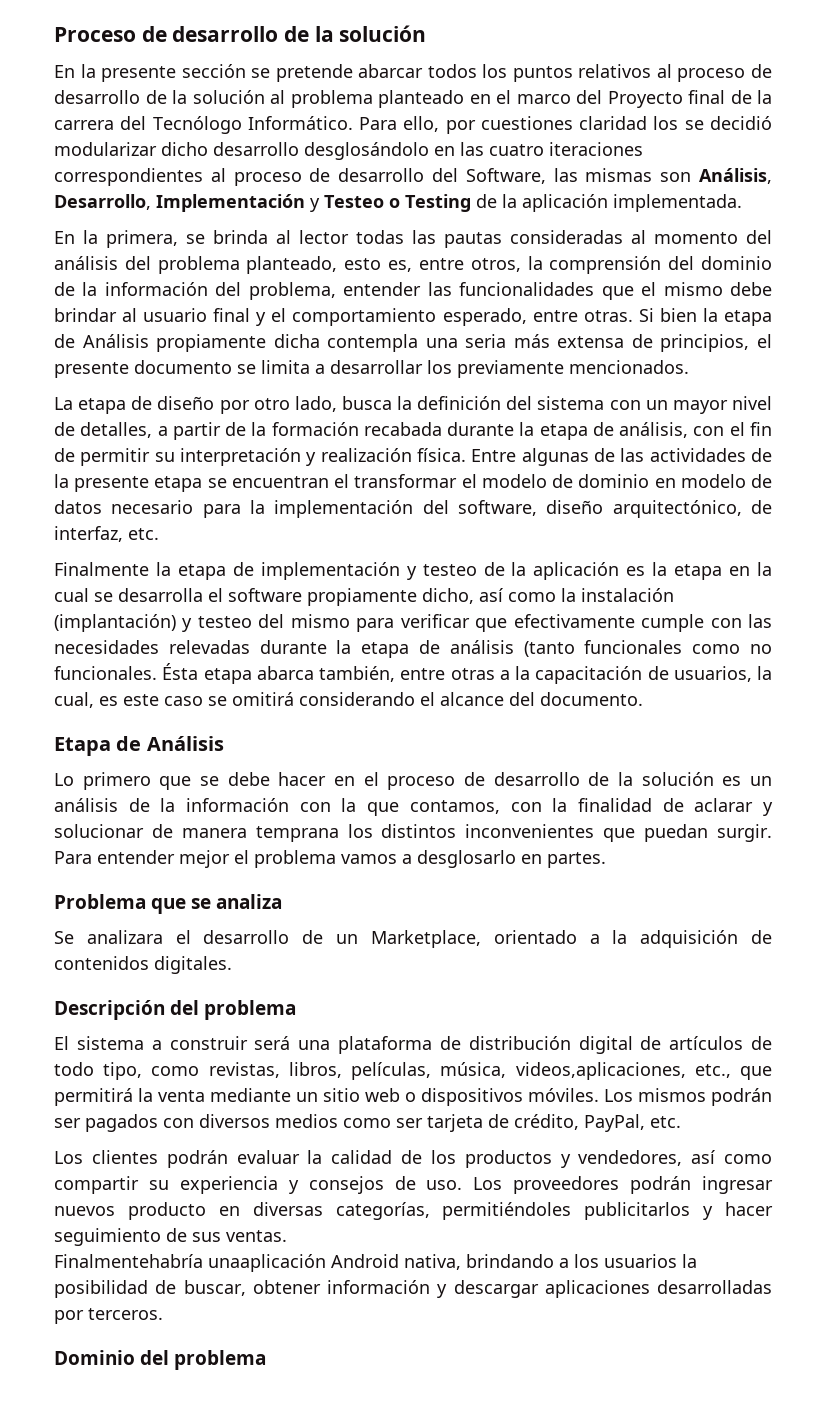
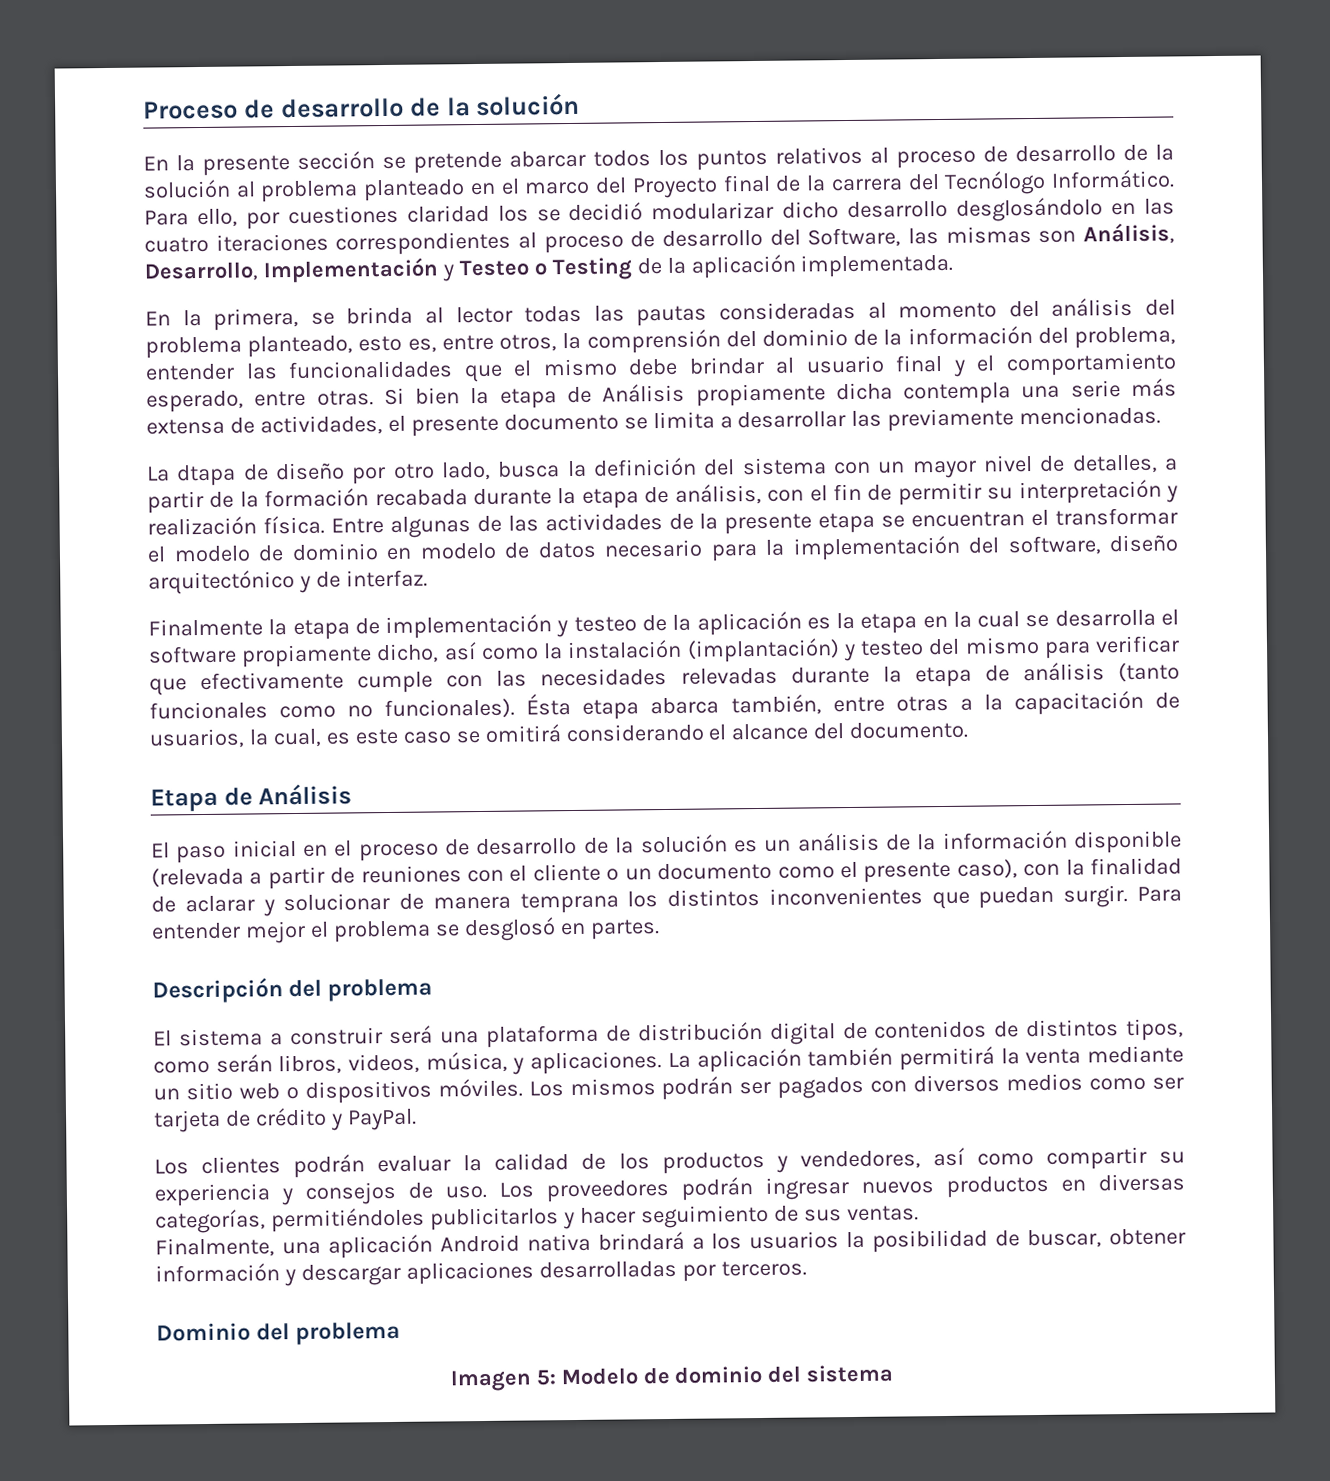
[465,334,507,348] seria -> [1070,380,1121,398] serie
[660,334,750,352] principios, -> [259,415,383,436] actividades,
[427,360,689,378] [54,397,127,414] los previamente mencionados. // La etapa -> [851,406,1162,432] [147,464,237,487] las previamente mencionadas. // La dtapa
[612,500,772,518] [54,526,159,542] arquitectónico, de interfaz, etc. -> [148,569,428,595] arquitectónico y de interfaz.
[54,666,157,680] funcionales. -> [384,698,516,720] funcionales).
[54,772,327,790] Lo primero que se debe hacer -> [151,839,297,864] El paso inicial
[299,798,500,816] con la que contamos, -> [1074,830,1183,854] [151,859,1018,890] disponible (relevada a partir de reuniones con el cliente o un documento como el presente caso),
[341,850,516,868] vamos a desglosarlo -> [434,917,556,942] se desglosó
[54,894,283,914] [54,930,773,948] [54,956,232,974] // Problema que se analiza // Se analizara el desarrollo de un Marketplace, orientado a la adquisición de contenidos digitales. -> (660, 929) none
[669,1036,773,1050] [54,1062,772,1080] artículos de todo tipo, como revistas, libros, películas, música, videos,aplicaciones, etc., que -> [874,1018,1184,1042] [153,1047,894,1075] contenidos de distintos tipos, como serán libros, videos, música, y aplicaciones. La aplicación también
[514,1114,681,1132] crédito, PayPal, etc. -> [254,1107,417,1131] crédito y PayPal.
[127,1202,206,1220] producto -> [946,1175,1049,1198] productos
[54,1254,554,1272] Finalmentehabría unaaplicación Android nativa, brindando -> [155,1231,685,1259] Finalmente, una aplicación Android nativa brindará
(267, 1360) none -> [449,1364,894,1392] // Imagen 5: Modelo de dominio del sistema

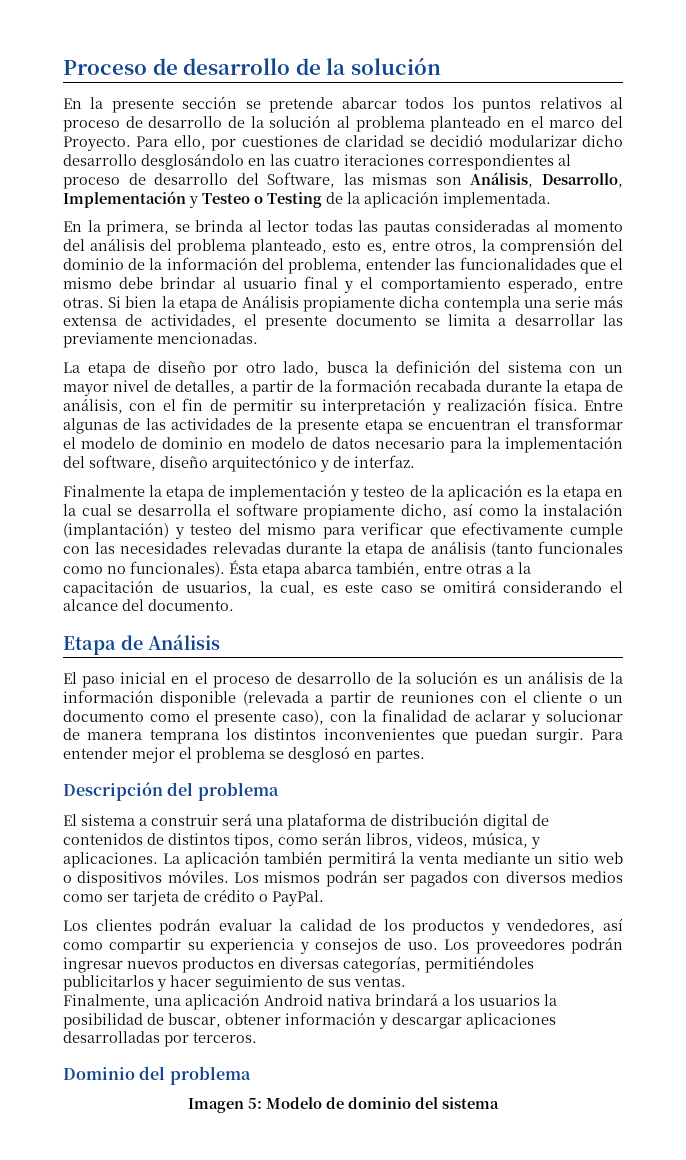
[631,169,1176,199] Proyecto final de la carrera del Tecnólogo Informático. -> [63,136,131,151] Proyecto.
[406,204,529,223] claridad los -> [323,135,405,147] de claridad
[176,464,237,487] dtapa -> [87,362,126,377] etapa
[330,1113,343,1131] y -> [259,894,268,902] o

